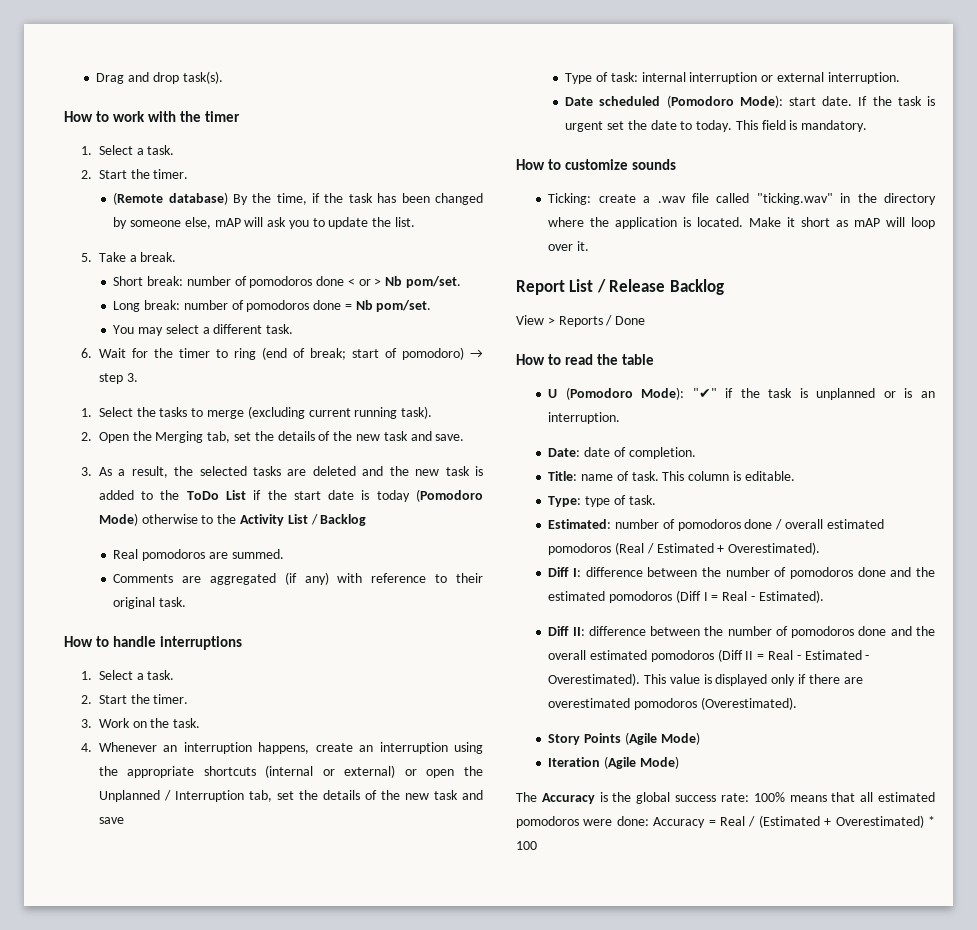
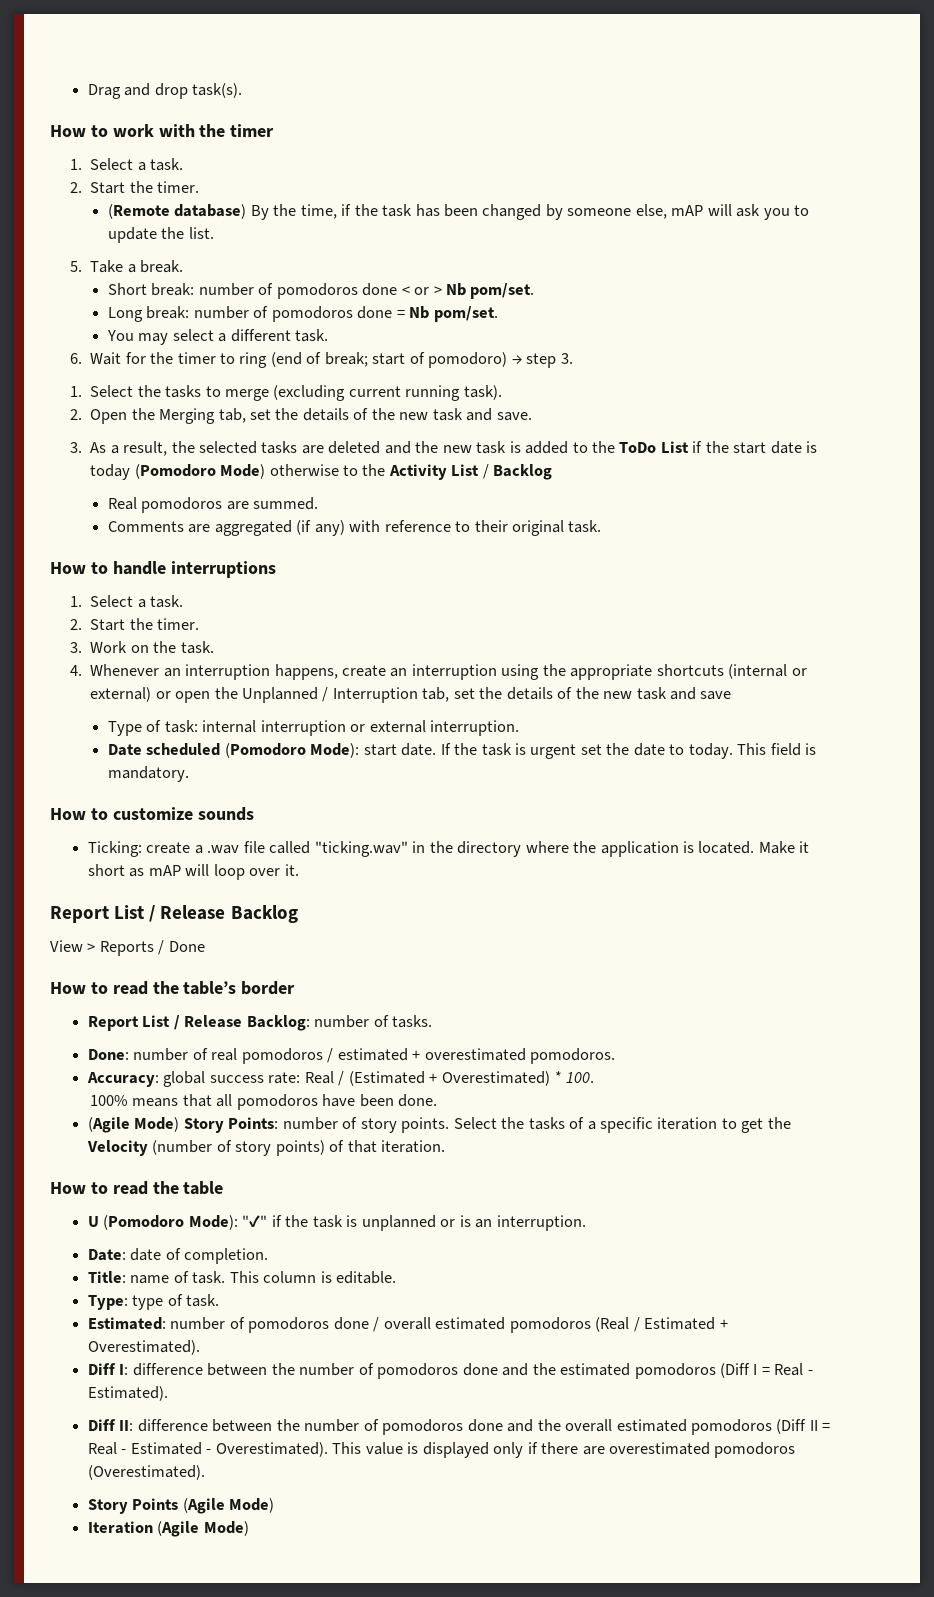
(646, 320) none -> [50,981,296,995] [88,1015,433,1031] [88,1048,616,1064] [87,1071,594,1087] [89,1094,437,1110] [88,1117,791,1133] [87,1140,446,1156] // How to read the table’s border // Report List / Release Backlog: number of tasks. // Done: number of real pomodoros / estimated + overestimated pomodoros. // Accuracy: global success rate: Real / (Estimated + Overestimated) * 100. // 100% means that all pomodoros have been done. // (Agile Mode) Story Points: number of story points. Select the tasks of a specific iteration to get the Velocity (number of story points) of that iteration.
[516,792,935,804] [516,815,935,828] [516,841,537,850] // The Accuracy is the global success rate: 100% means that all estimated pomodoros were done: Accuracy = Real / (Estimated + Overestimated) * 100 -> (249, 1528) none

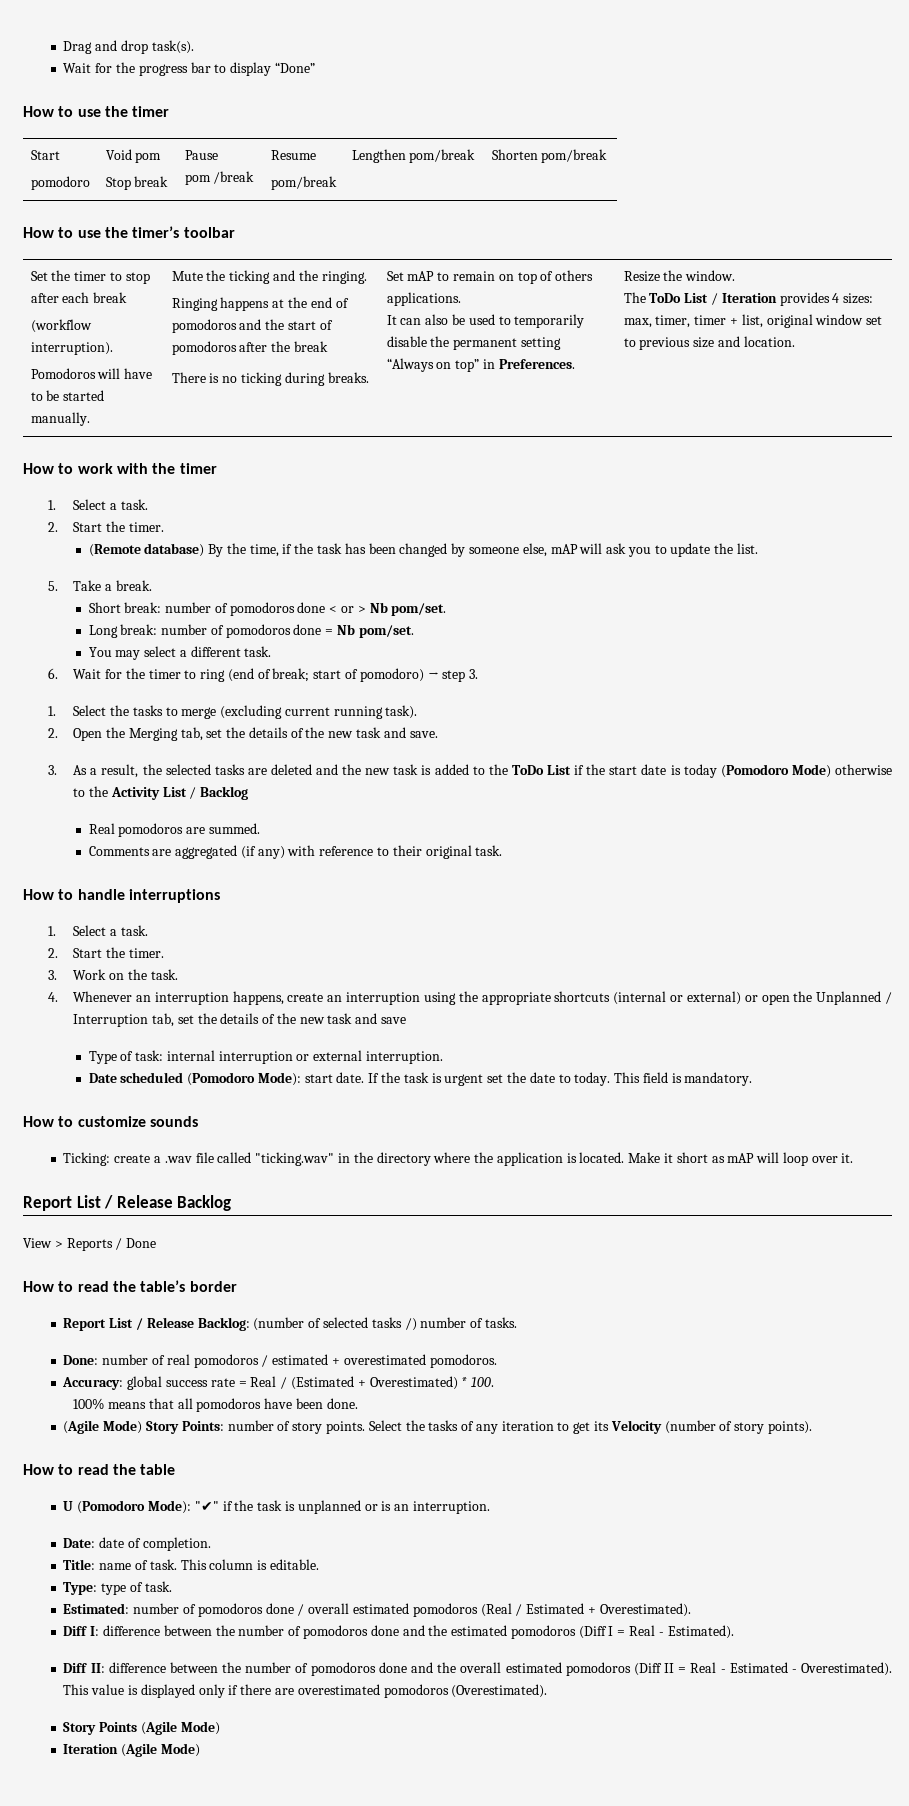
(243, 90) none -> [63,62,315,76] [23,106,170,117] [30,150,60,160] [30,176,90,190] [105,149,162,163] [105,176,169,190] [184,150,218,160] [184,171,255,185] [270,150,316,160] [270,176,337,190] [351,149,476,163] [491,149,608,163] [23,226,235,238] [30,270,150,284] [30,292,128,303] [30,319,92,333] [30,342,113,355] [30,368,153,379] [30,390,105,401] [30,412,90,426] [171,270,367,284] [171,297,349,311] [171,319,333,333] [171,341,328,355] [171,372,369,386] [386,270,594,284] [386,292,461,306] [386,314,585,328] [386,336,561,350] [386,358,575,372] [623,270,736,282] [623,292,874,306] [623,314,883,328] [623,336,795,350] // Wait for the progress bar to display “Done” // How to use the timer // Start // pomodoro | Void pom // Stop break | Pause // pom /break | Resume // pom/break | Lengthen pom/break | Shorten pom/break // How to use the timer’s toolbar // Set the timer to stop after each break // (workflow interruption). // Pomodoros will have to be started manually. | Mute the ticking and the ringing. // Ringing happens at the end of pomodoros and the start of pomodoros after the break // There is no ticking during breaks. | Set mAP to remain on top of others applications. // It can also be used to temporarily disable the permanent setting “Always on top” in Preferences. | Resize the window. // The ToDo List / Iteration provides 4 sizes: max, timer, timer + list, original window set to previous size and location.
(310, 1023) none -> [253,1317,417,1331] (number of selected tasks /)
[268,1072,301,1084] rate: -> [210,1378,247,1387] rate =
[587,1117,653,1133] a specific -> [475,1424,498,1434] any
[767,1117,791,1129] the -> [593,1421,609,1431] its
[275,1140,446,1156] points) of that iteration. -> [767,1421,812,1434] points).

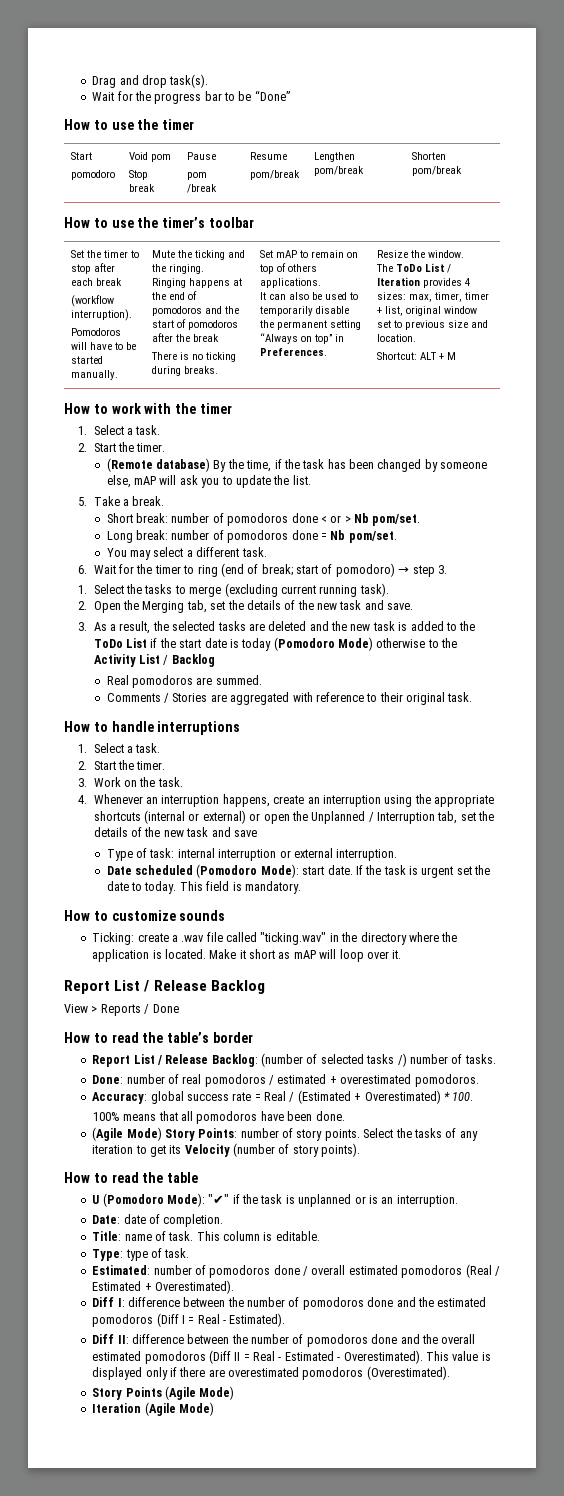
[230,62,272,76] display -> [238,91,252,101] be
(795, 341) none -> [376,352,456,360] // Shortcut: ALT + M
[152,845,285,859] are aggregated (if any) -> [164,692,290,705] / Stories are aggregated

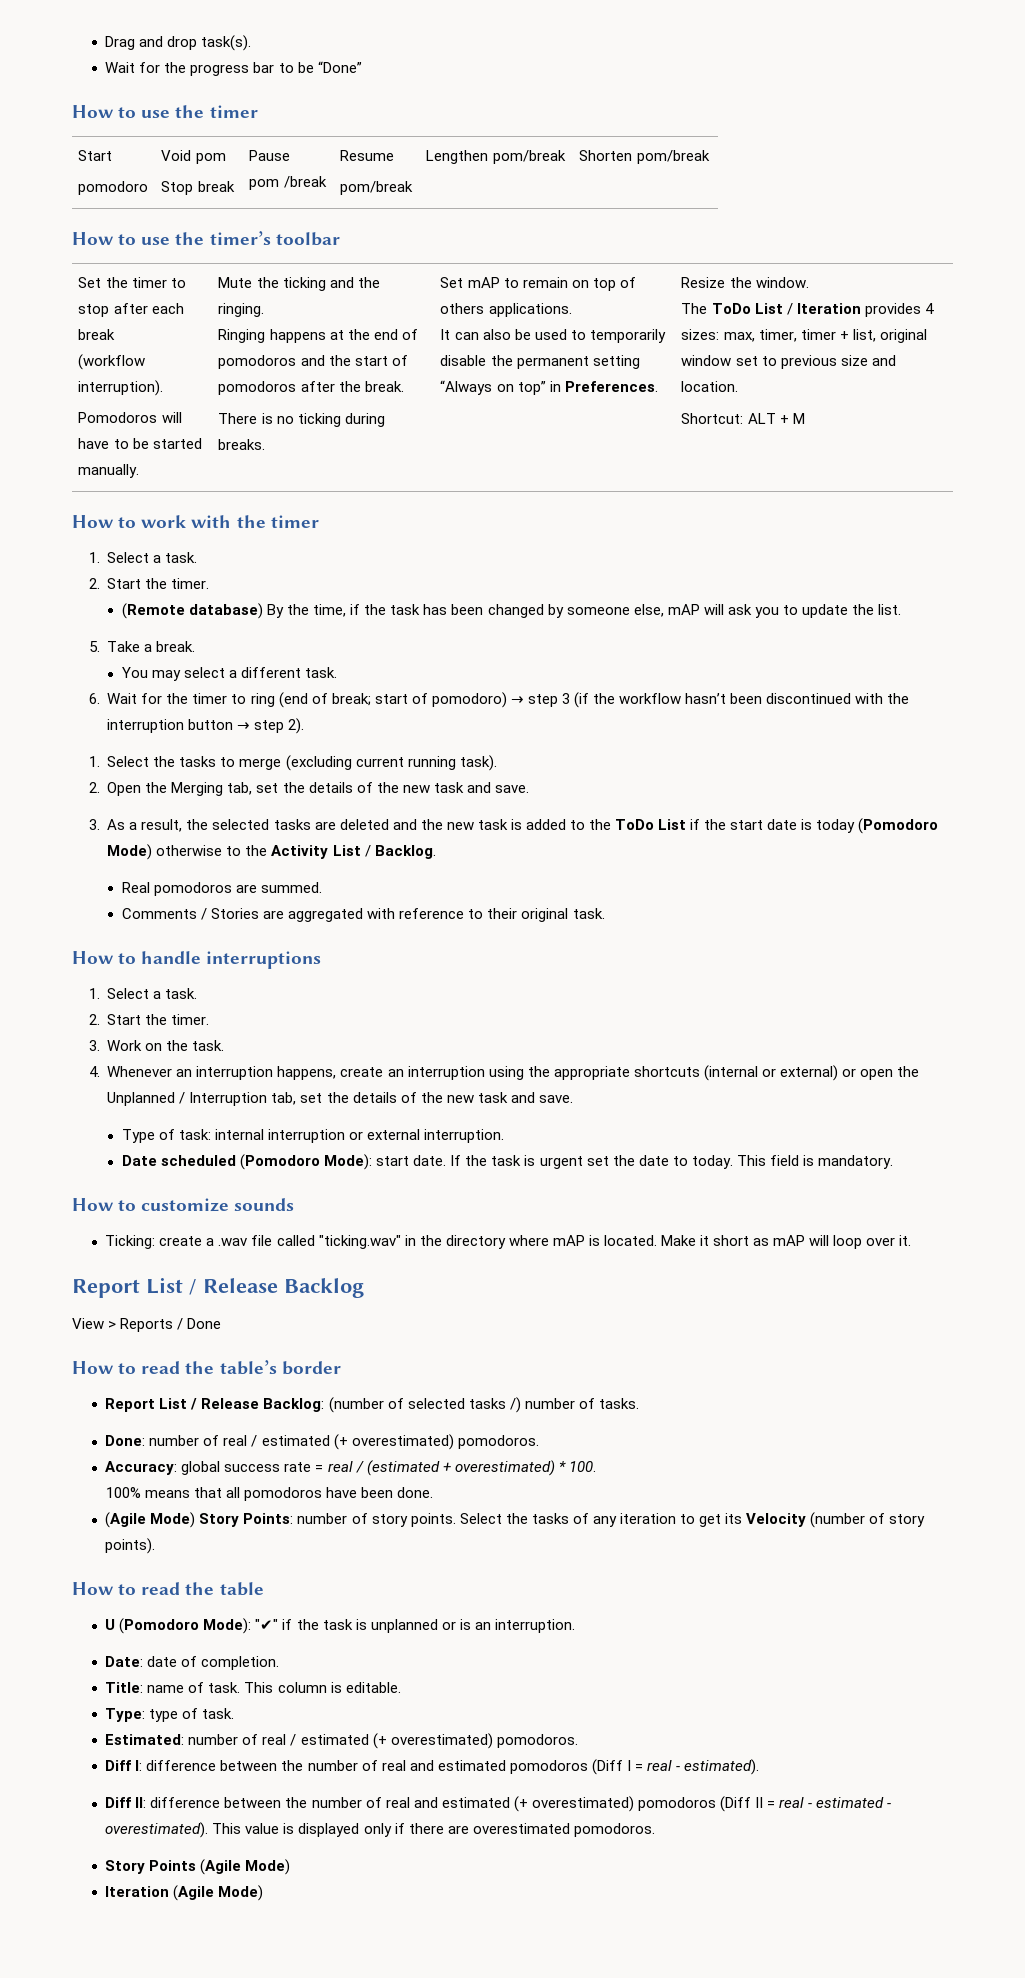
[192,334,219,342] break -> [364,381,404,392] break.
[106,513,421,526] [106,530,397,543] // Short break: number of pomodoros done < or > Nb pom/set. // Long break: number of pomodoros done = Nb pom/set. -> (196, 646) none
[437,565,447,574] 3. -> [561,692,910,708] [107,718,305,734] 3 (if the workflow hasn’t been discontinued with the interruption button → step 2).
[171,654,215,667] Backlog -> [374,845,436,859] Backlog.
[233,830,257,837] save -> [538,1095,573,1103] save.
[441,932,458,942] [92,949,150,962] the application -> [552,1235,585,1246] mAP
[204,1074,412,1087] pomodoros / estimated + overestimated -> [251,1434,454,1450] / estimated (+ overestimated)
[264,1090,441,1104] Real / (Estimated + Overestimated) -> [327,1460,555,1476] real / (estimated + overestimated)
[209,1264,500,1278] [92,1280,234,1294] pomodoros done / overall estimated pomodoros (Real / Estimated + Overestimated). -> [262,1733,578,1749] real / estimated (+ overestimated) pomodoros.
[302,1297,434,1310] pomodoros done and the -> [381,1760,434,1771] real and
[197,1313,286,1327] Real - Estimated). -> [646,1759,760,1775] real - estimated).
[306,1334,476,1347] [92,1350,423,1364] pomodoros done and the overall estimated pomodoros (Diff II = Real - Estimated - Overestimated). -> [385,1796,892,1812] [105,1822,209,1838] real and estimated (+ overestimated) pomodoros (Diff II = real - estimated - overestimated).
[302,1366,450,1380] pomodoros (Overestimated). -> [573,1823,655,1837] pomodoros.

